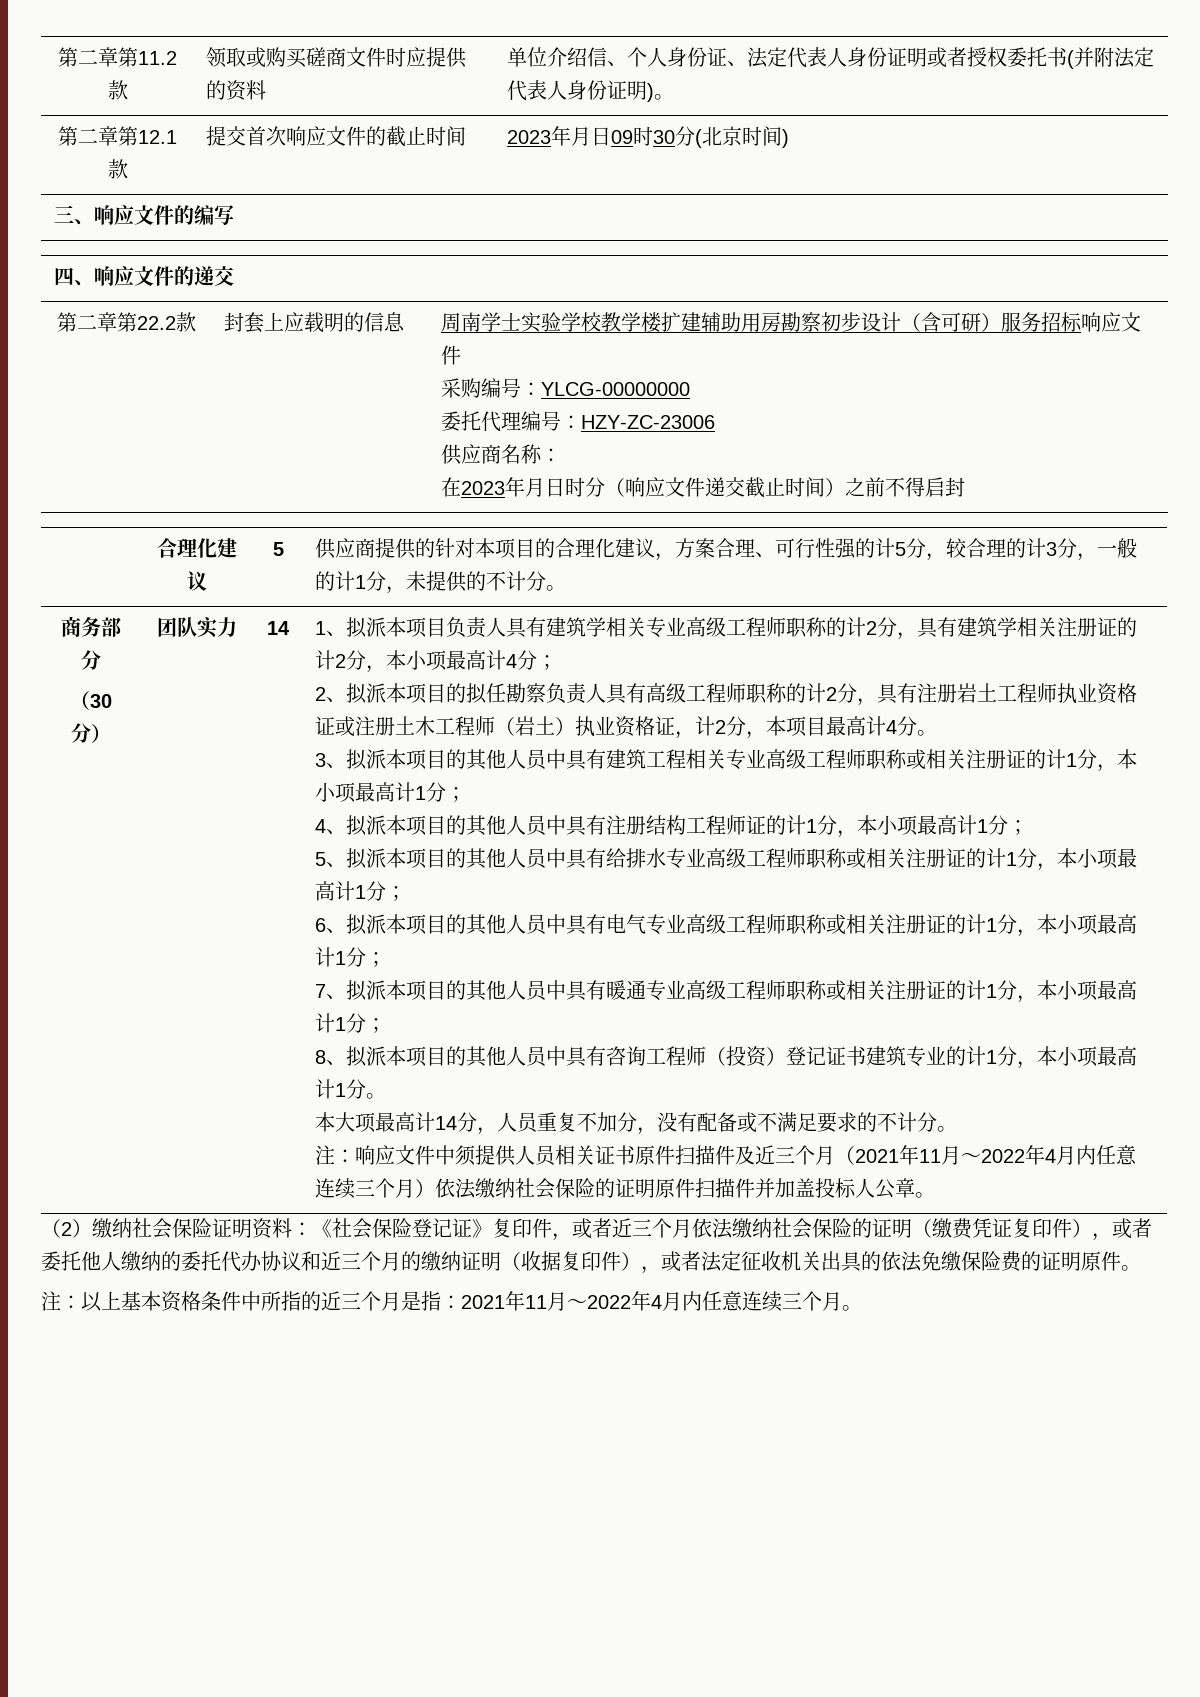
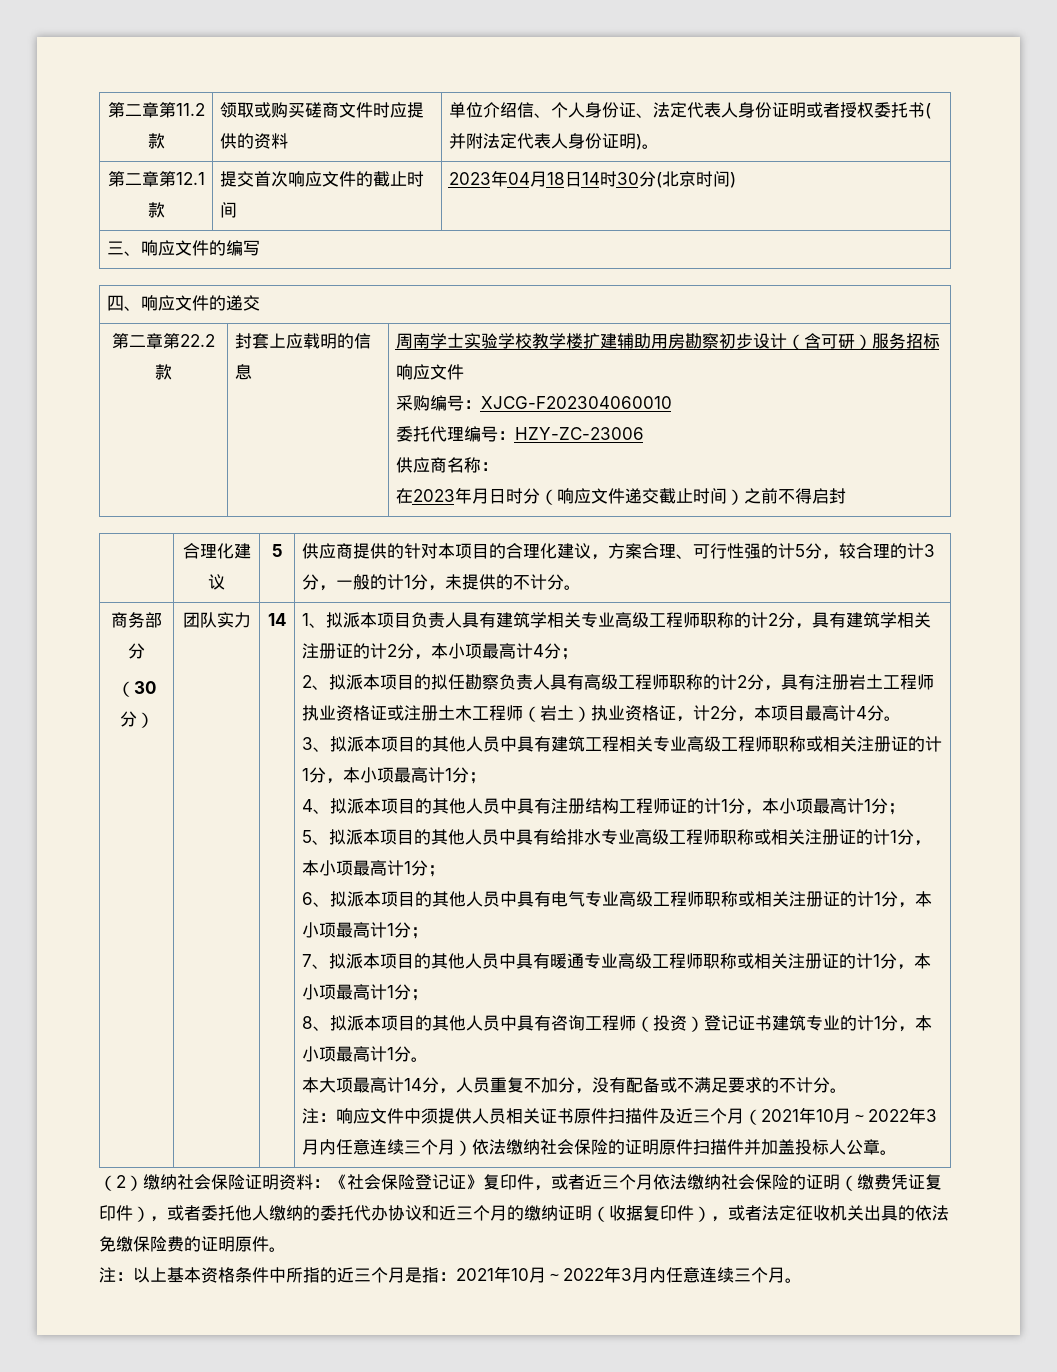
[571,127,634,146] 月日09 -> [507,171,600,187] 04月18日14
[541,382,691,396] YLCG-00000000 -> [480,396,672,409] XJCG-F202304060010
[919,1145,1057,1165] 11月～2022年4 -> [815,1107,937,1124] 10月～2022年3
[525,1291,662,1311] 11月～2022年4 -> [511,1266,632,1283] 10月～2022年3

